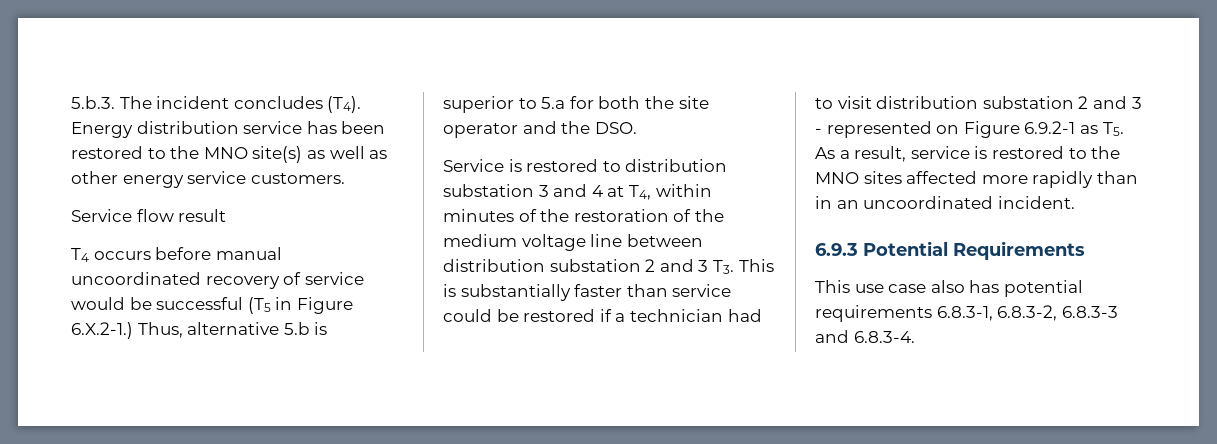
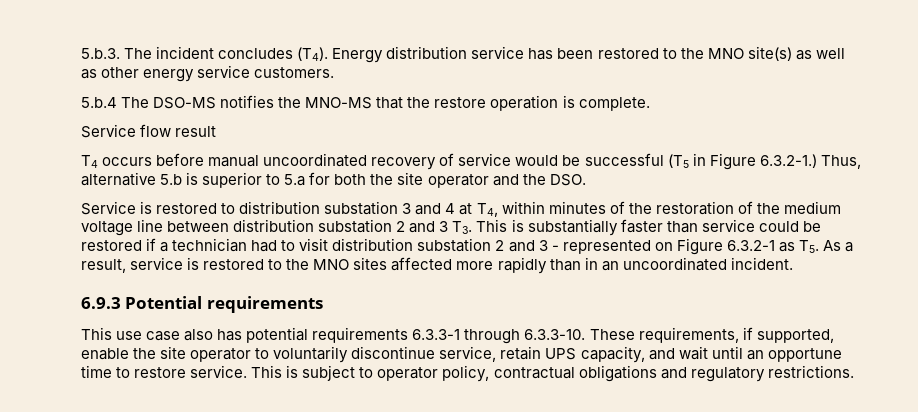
(345, 178) none -> [81,95,650,111] // 5.b.4 The DSO-MS notifies the MNO-MS that the restore operation is complete.
[71,322,133,339] 6.X.2-1.) -> [759,154,817,168] 6.3.2-1.)
[1024,121,1076,134] 6.9.2-1 -> [726,240,775,251] 6.3.2-1
[953,241,1085,260] Requirements -> [206,296,323,313] requirements
[936,305,1118,321] [815,330,915,343] 6.8.3-1, 6.8.3-2, 6.8.3-3 and 6.8.3-4. -> [412,327,834,344] [81,346,842,363] [81,365,854,382] 6.3.3-1 through 6.3.3-10. These requirements, if supported, enable the site operator to voluntarily discontinue service, retain UPS capacity, and wait until an opportune time to restore service. This is subject to operator policy, contractual obligations and regulatory restrictions.

